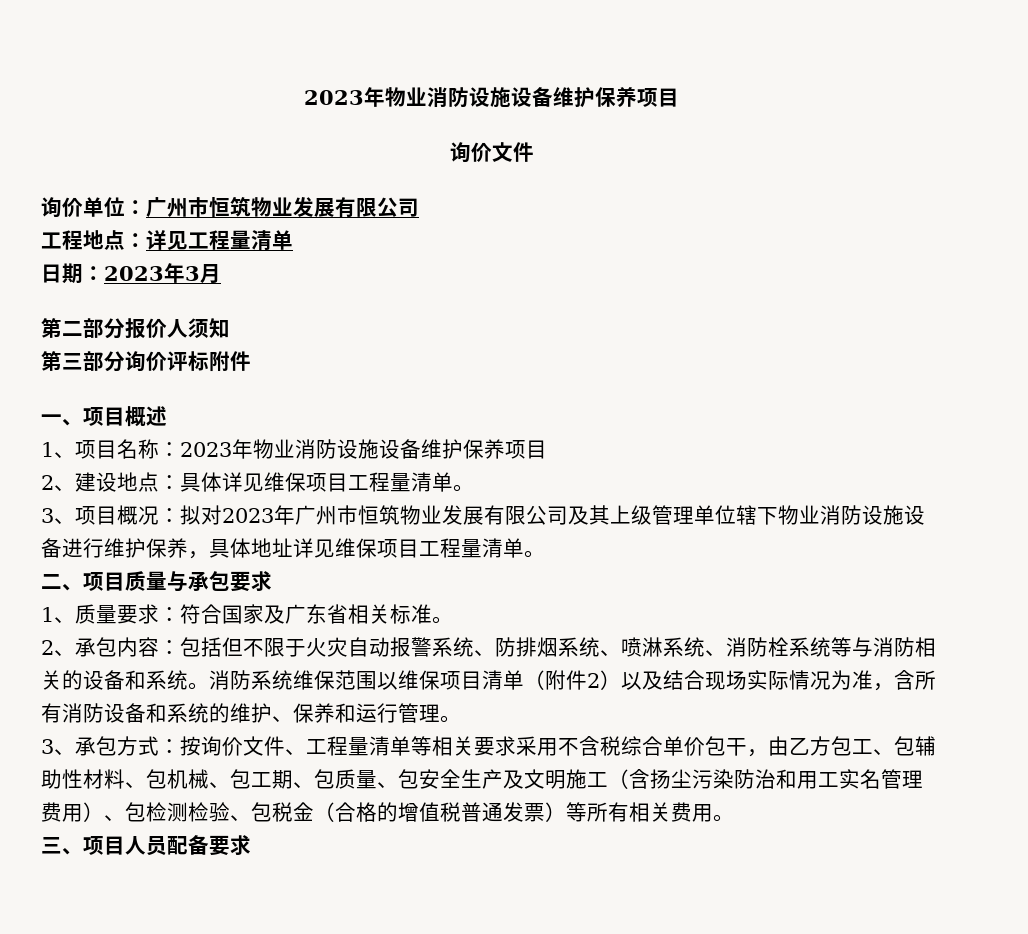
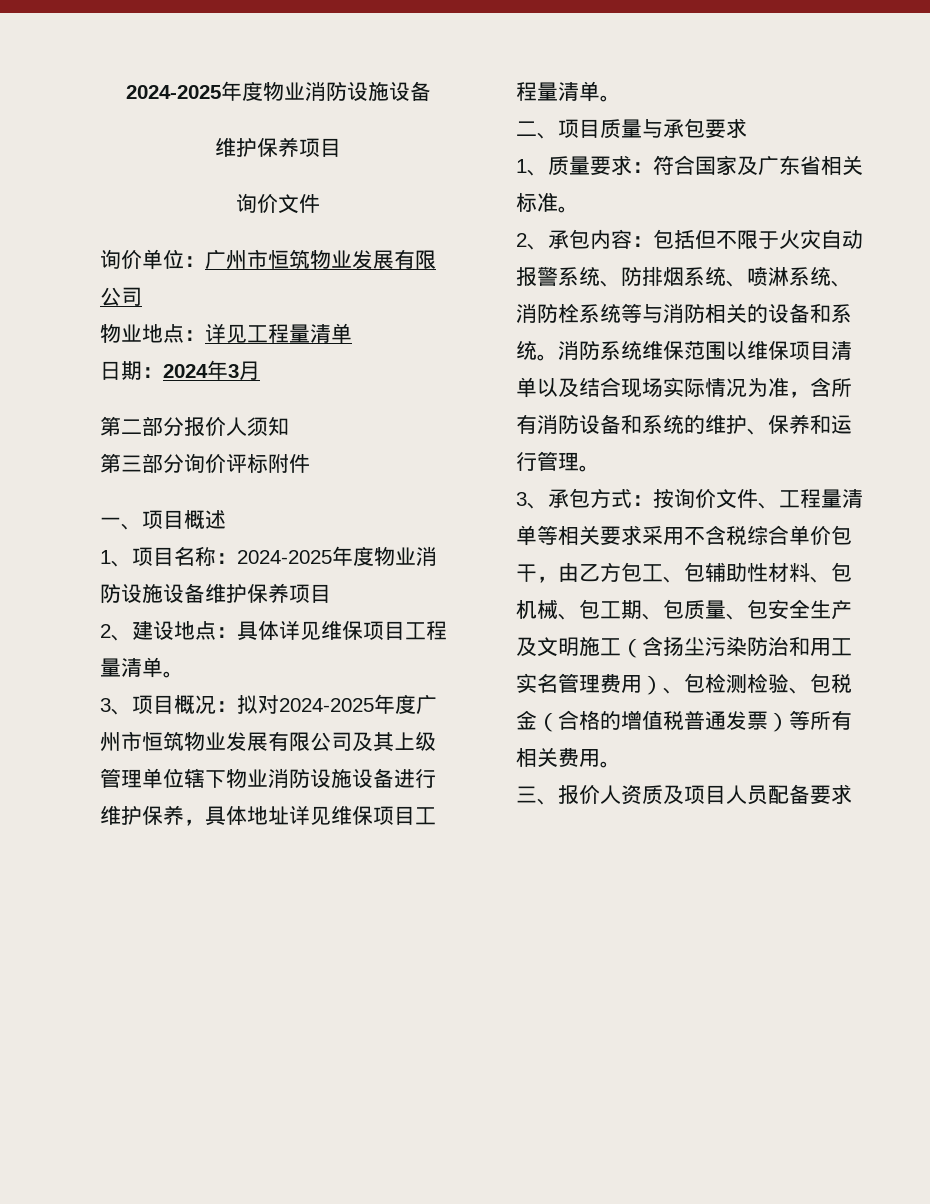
[304,87,553,108] 2023年物业消防设施设备 -> [125,81,431,101] 2024-2025年度物业消防设施设备 //
[41,230,83,250] 工程 -> [100,324,142,343] 物业
[104,266,164,281] 2023 -> [163,364,208,378] 2024
[180,439,253,459] 2023年 -> [237,546,374,566] 2024-2025年度
[222,505,295,525] 2023年 -> [279,694,416,714] 2024-2025年度
[524,670,621,690] （附件2） -> (537, 387) none
(83, 851) none -> [558,785,684,805] 报价人资质及

